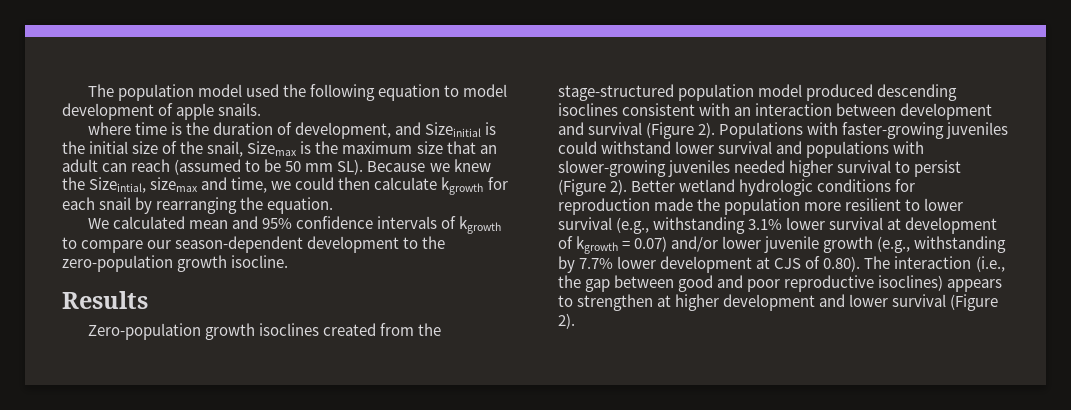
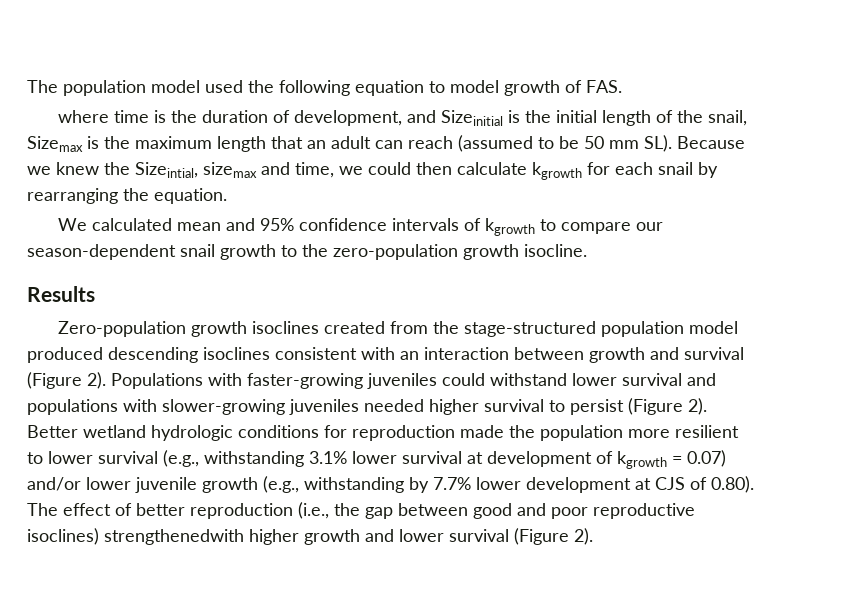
[62,103,262,120] development of apple snails. -> [504,80,622,96] growth of FAS.
[132,141,159,154] size -> [602,110,652,126] length
[416,141,443,154] size -> [217,136,266,152] length
[307,236,400,253] development -> [180,244,276,260] snail growth
[900,103,993,120] development -> [589,347,645,363] growth
[894,256,972,269] interaction -> [63,503,293,519] effect of better reproduction
[947,279,1003,292] [558,294,816,311] appears to strengthen at higher development -> [104,529,360,545] strengthenedwith higher growth

